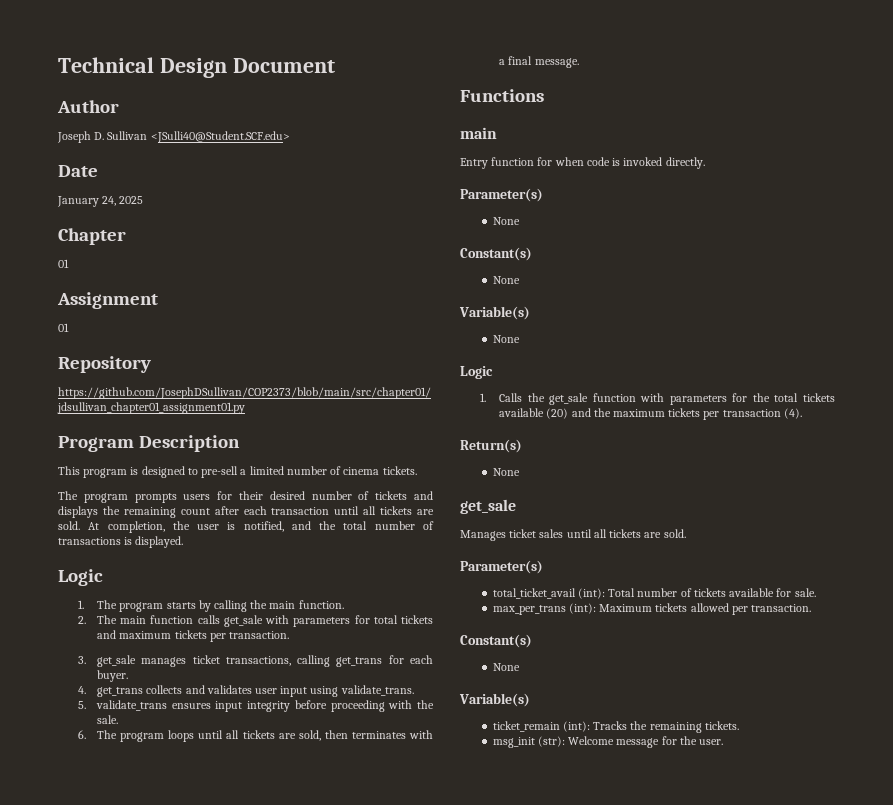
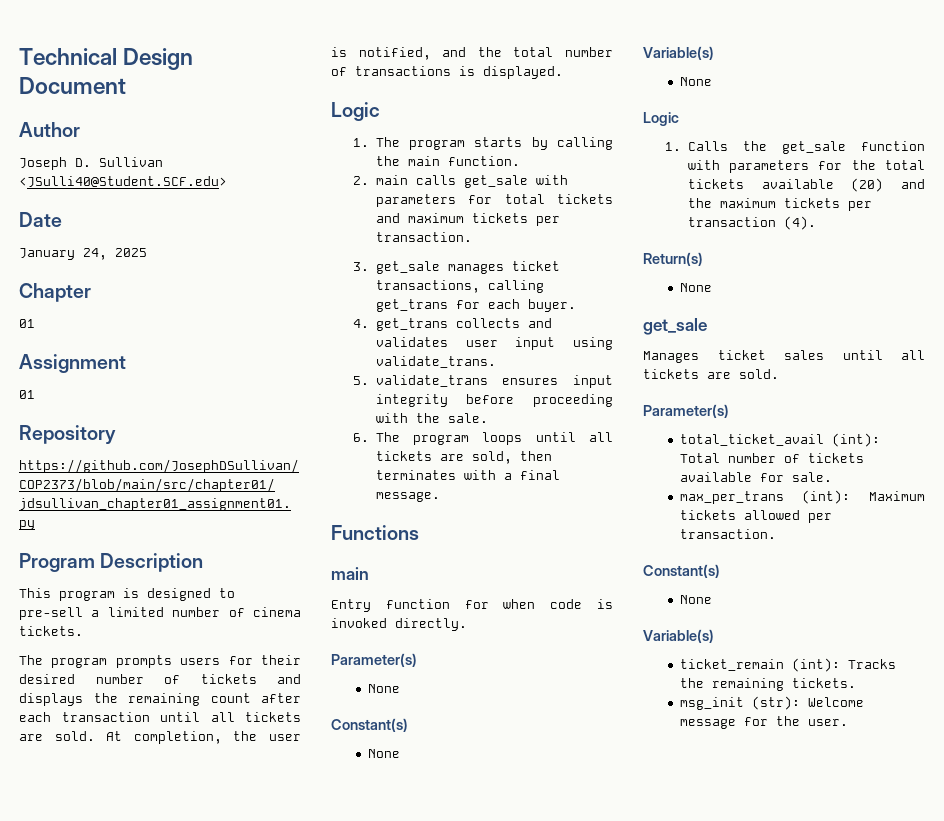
[97,615,194,624] The main function -> [375,175,408,185] main

